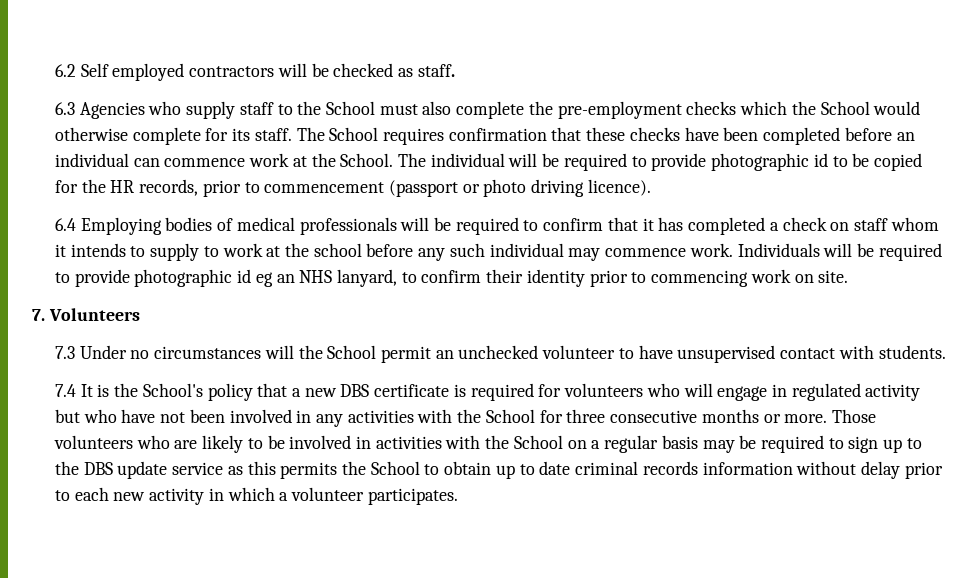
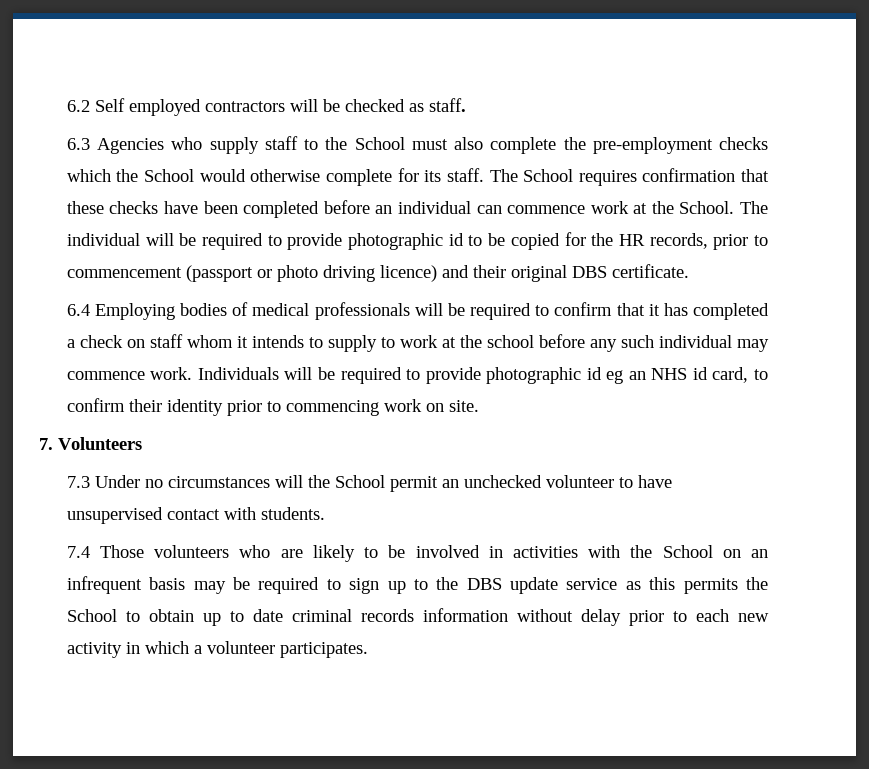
[587,179,651,196] licence). -> [379,264,689,282] licence) and their original DBS certificate.
[337,269,398,287] lanyard, -> [692,367,749,383] id card,
[80,383,921,401] [54,409,828,427] It is the School's policy that a new DBS certificate is required for volunteers who will engage in regulated activity but who have not been involved in any activities with the School for three consecutive months or more. -> (90, 552) none
[591,435,659,453] a regular -> [751,549,769,558] [66,576,142,594] an infrequent

